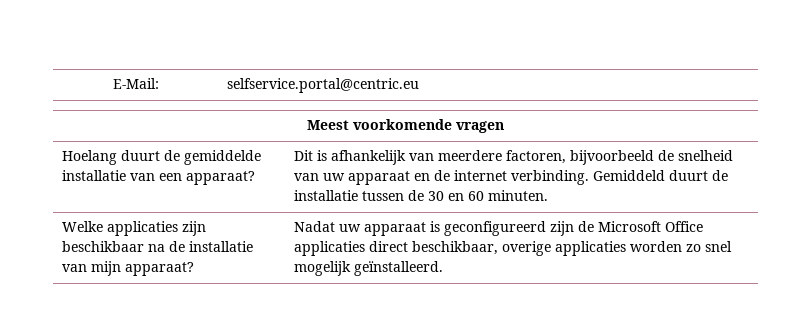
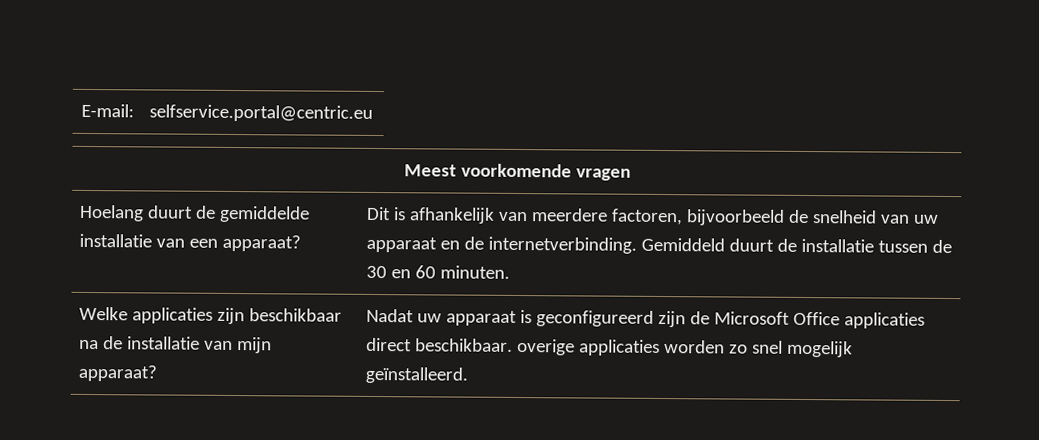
[113,78,159,89] E-Mail: -> [81,103,134,118] E-mail:
[453,170,589,185] internet verbinding. -> [488,236,638,254] internetverbinding.
[411,241,498,255] beschikbaar, -> [415,338,514,352] beschikbaar.

